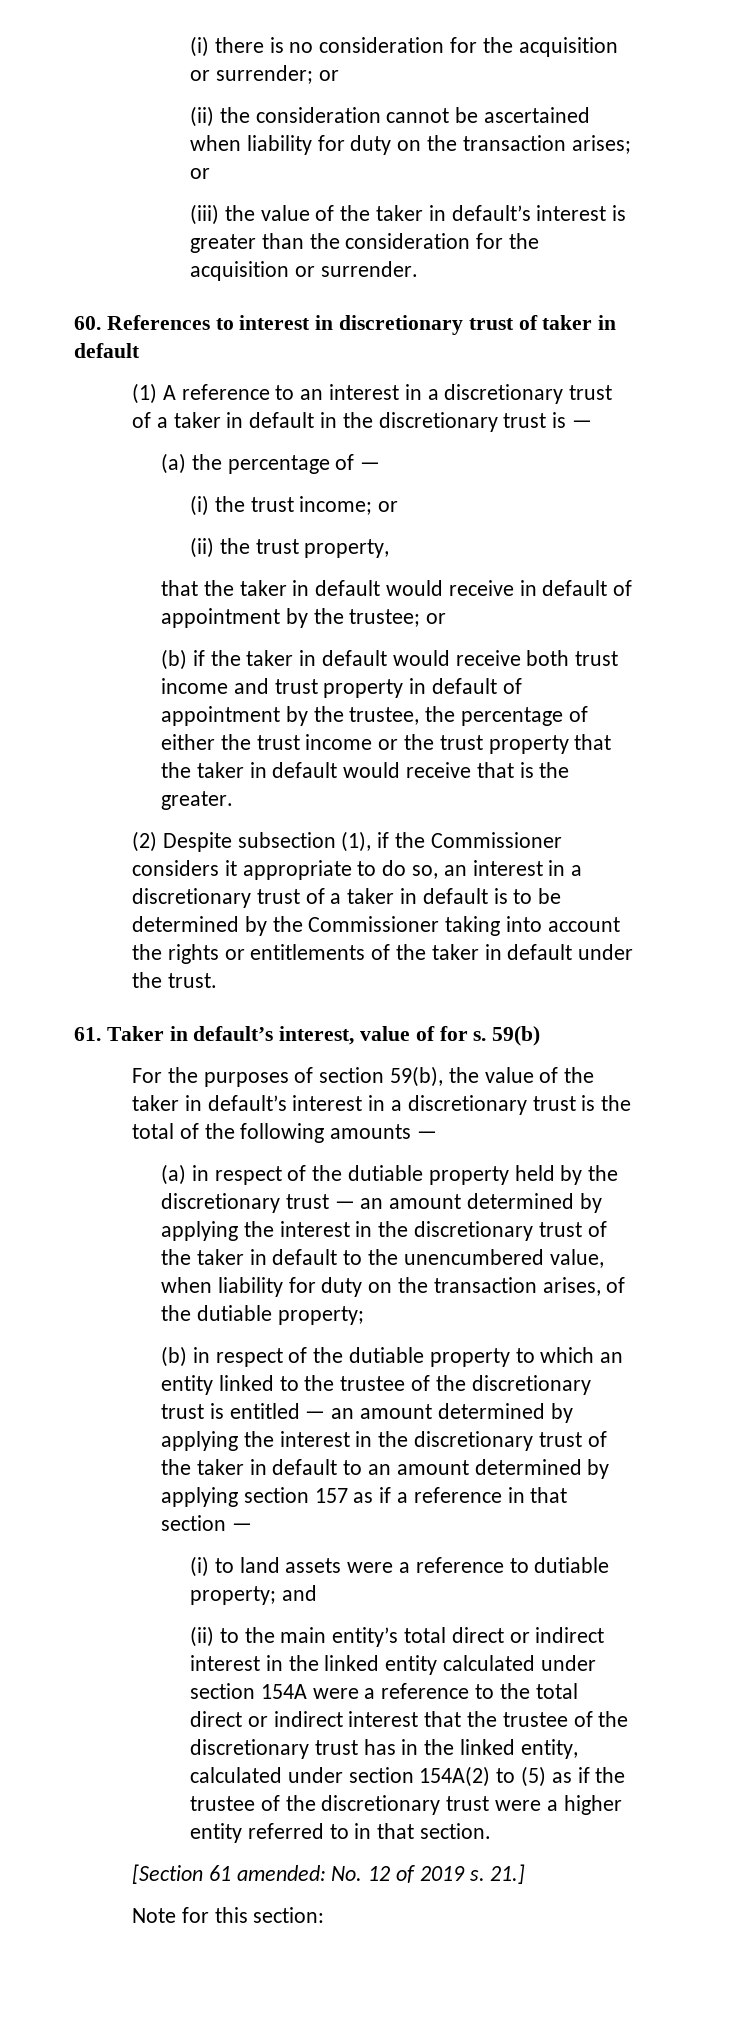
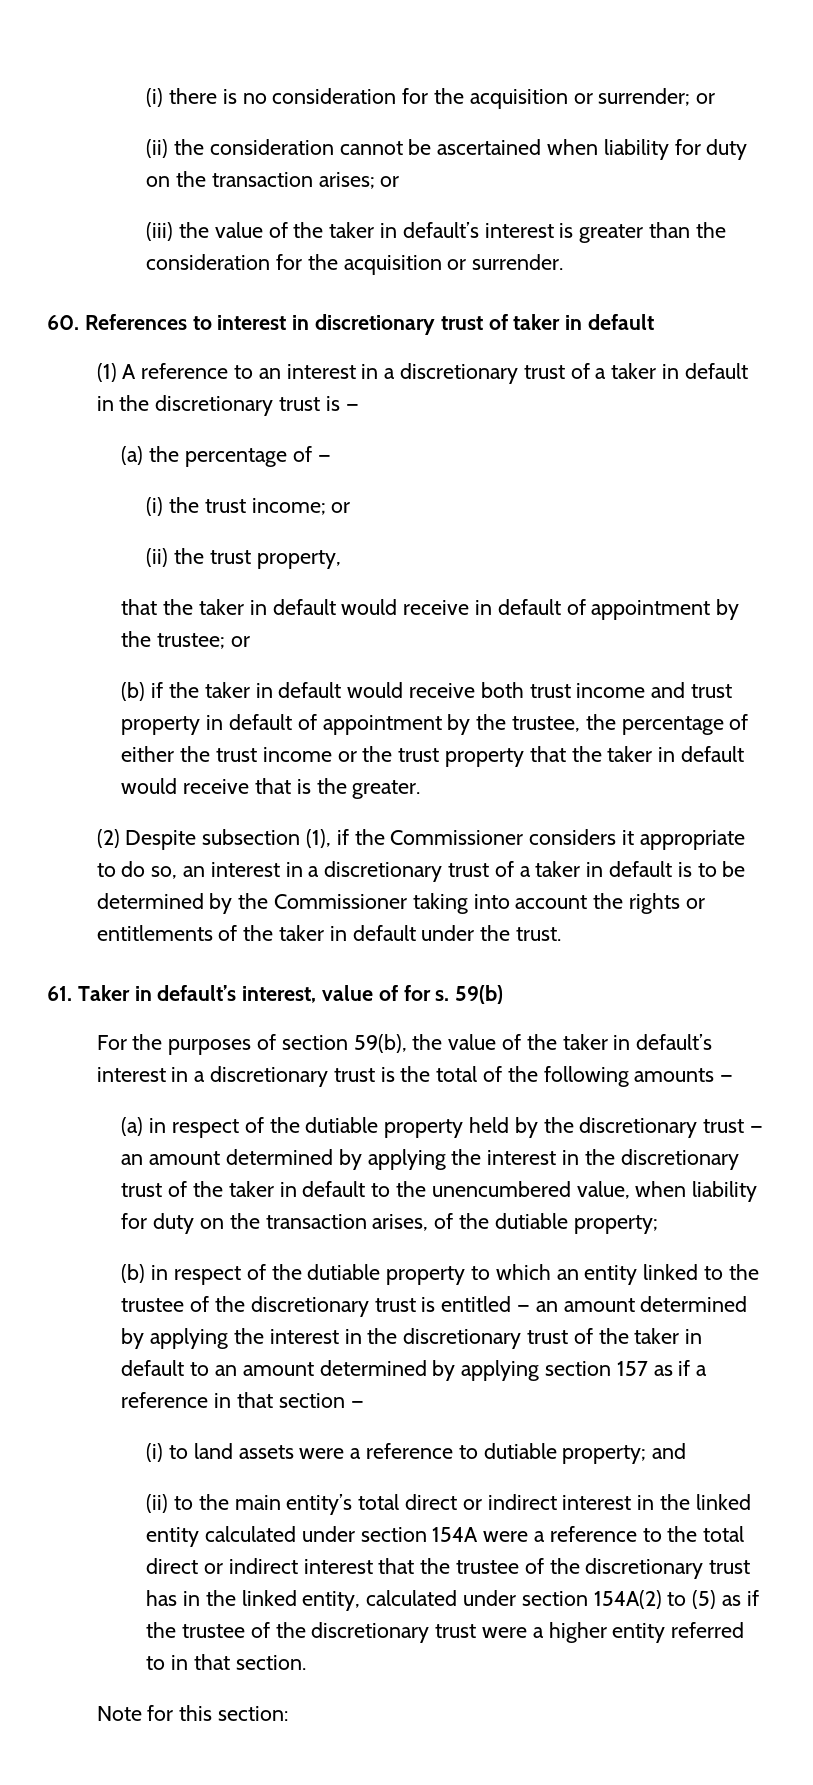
[131,1864,526,1884] // [Section 61 amended: No. 12 of 2019 s. 21.] -> (306, 1662) none

